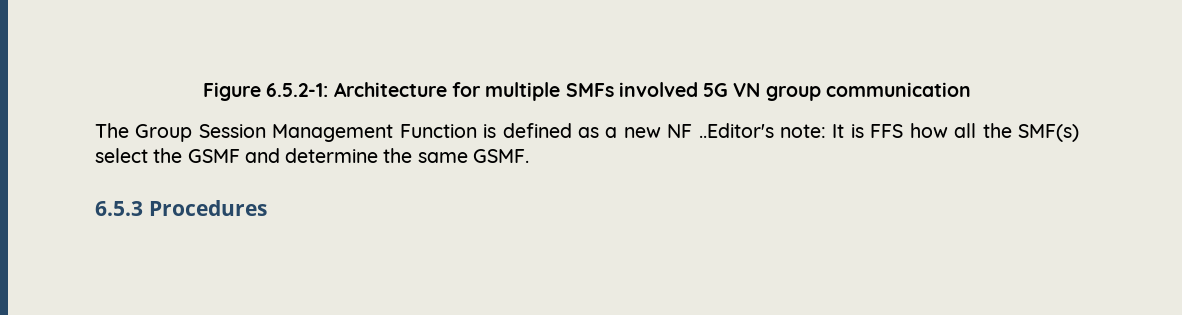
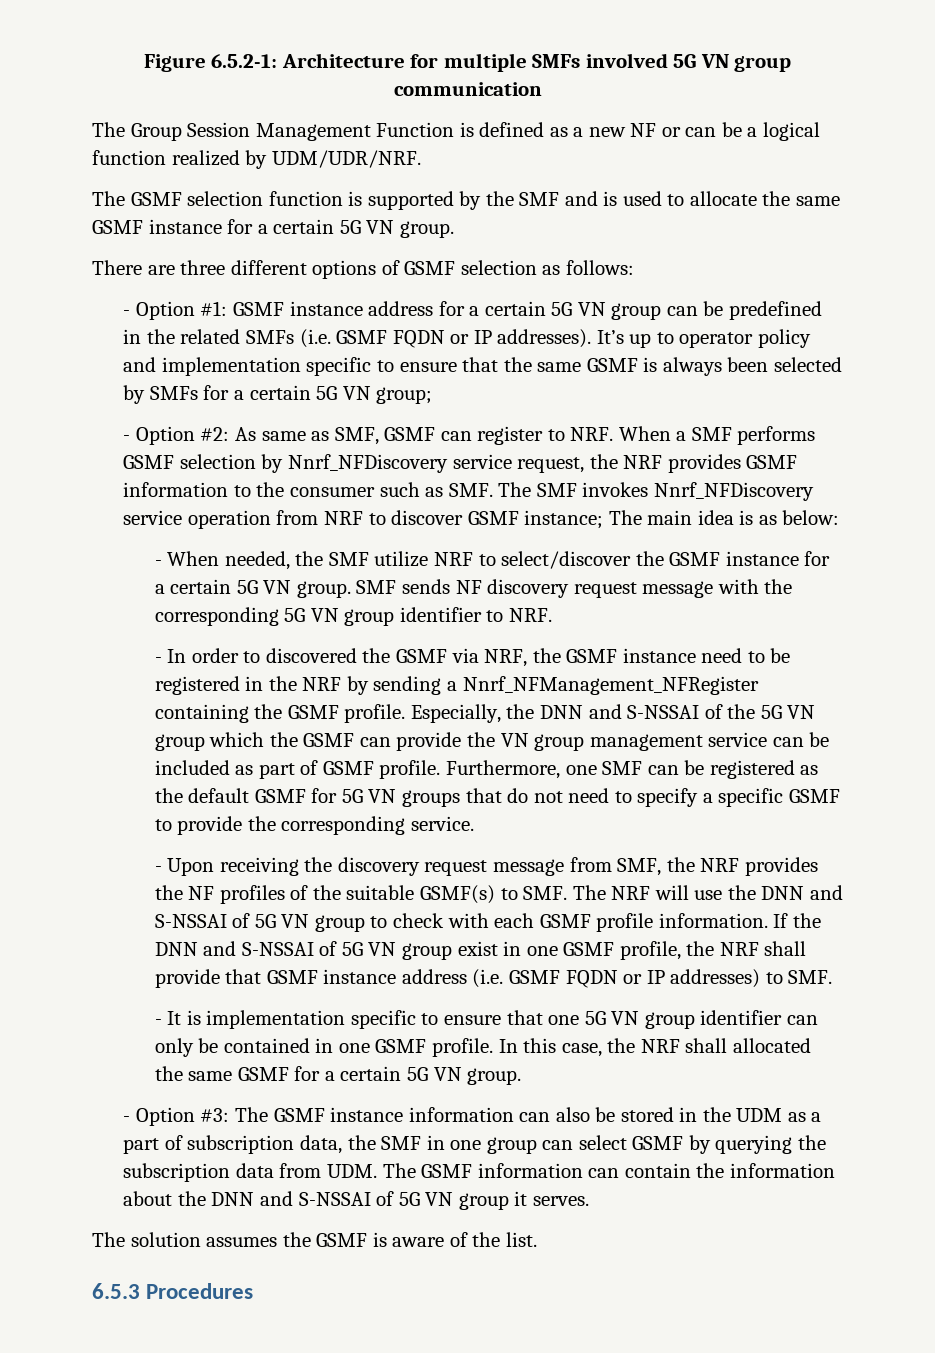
[698,123,1080,142] [95,148,529,163] ..Editor's note: It is FFS how all the SMF(s) select the GSMF and determine the same GSMF. -> [661,122,821,141] [92,150,421,169] [92,191,841,210] [92,219,454,238] [92,260,634,279] [123,301,822,320] [123,329,811,348] [123,357,842,376] [123,385,433,404] [123,426,816,445] [123,454,798,473] [123,482,814,501] [123,510,840,529] [154,551,831,570] [154,579,793,598] [154,607,553,626] [154,648,791,667] [154,676,759,695] [154,704,816,723] [154,732,830,751] [154,760,819,779] [154,788,840,807] [154,816,474,835] [154,857,818,876] [154,885,843,904] [154,913,821,932] [154,941,807,960] [154,969,833,988] [154,1010,818,1029] [154,1038,811,1057] [154,1066,522,1085] [123,1107,822,1126] [123,1135,826,1154] [123,1163,835,1182] [123,1191,589,1210] [92,1232,537,1247] or can be a logical function realized by UDM/UDR/NRF. // The GSMF selection function is supported by the SMF and is used to allocate the same GSMF instance for a certain 5G VN group. // There are three different options of GSMF selection as follows: // - Option #1: GSMF instance address for a certain 5G VN group can be predefined in the related SMFs (i.e. GSMF FQDN or IP addresses). It’s up to operator policy and implementation specific to ensure that the same GSMF is always been selected by SMFs for a certain 5G VN group; // - Option #2: As same as SMF, GSMF can register to NRF. When a SMF performs GSMF selection by Nnrf_NFDiscovery service request, the NRF provides GSMF information to the consumer such as SMF. The SMF invokes Nnrf_NFDiscovery service operation from NRF to discover GSMF instance; The main idea is as below: // - When needed, the SMF utilize NRF to select/discover the GSMF instance for a certain 5G VN group. SMF sends NF discovery request message with the corresponding 5G VN group identifier to NRF. // - In order to discovered the GSMF via NRF, the GSMF instance need to be registered in the NRF by sending a Nnrf_NFManagement_NFRegister containing the GSMF profile. Especially, the DNN and S-NSSAI of the 5G VN group which the GSMF can provide the VN group management service can be included as part of GSMF profile. Furthermore, one SMF can be registered as the default GSMF for 5G VN groups that do not need to specify a specific GSMF to provide the corresponding service. // - Upon receiving the discovery request message from SMF, the NRF provides the NF profiles of the suitable GSMF(s) to SMF. The NRF will use the DNN and S-NSSAI of 5G VN group to check with each GSMF profile information. If the DNN and S-NSSAI of 5G VN group exist in one GSMF profile, the NRF shall provide that GSMF instance address (i.e. GSMF FQDN or IP addresses) to SMF. // - It is implementation specific to ensure that one 5G VN group identifier can only be contained in one GSMF profile. In this case, the NRF shall allocated the same GSMF for a certain 5G VN group. // - Option #3: The GSMF instance information can also be stored in the UDM as a part of subscription data, the SMF in one group can select GSMF by querying the subscription data from UDM. The GSMF information can contain the information about the DNN and S-NSSAI of 5G VN group it serves. // The solution assumes the GSMF is aware of the list.

